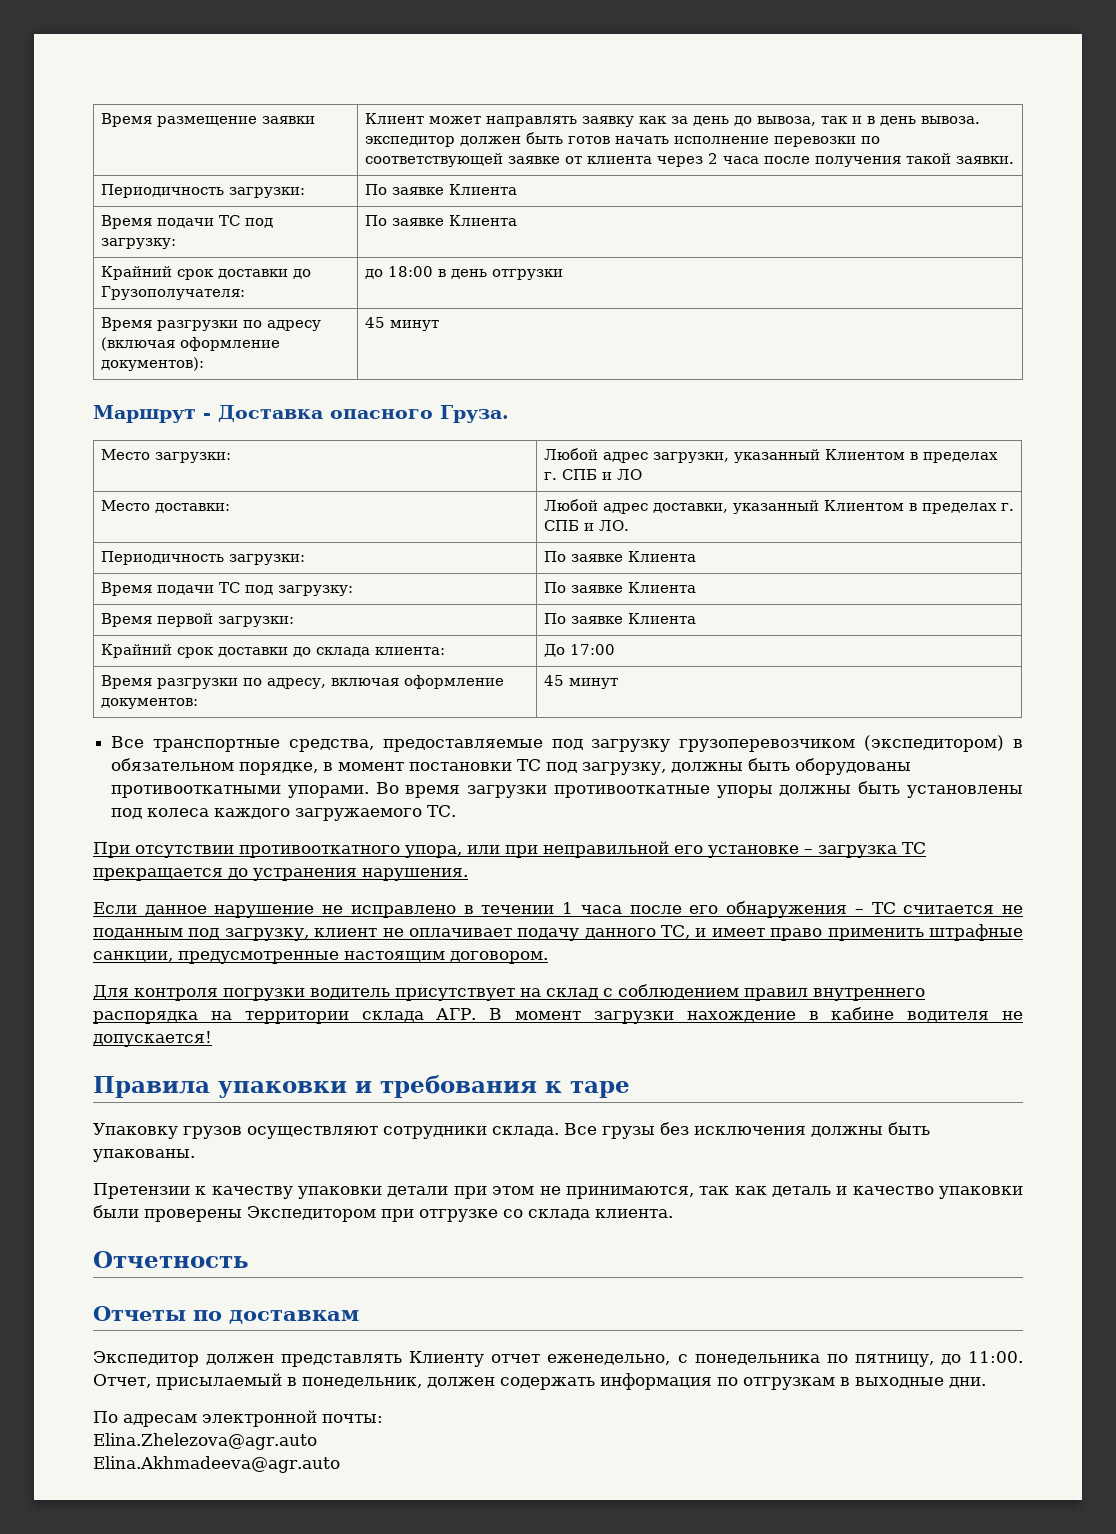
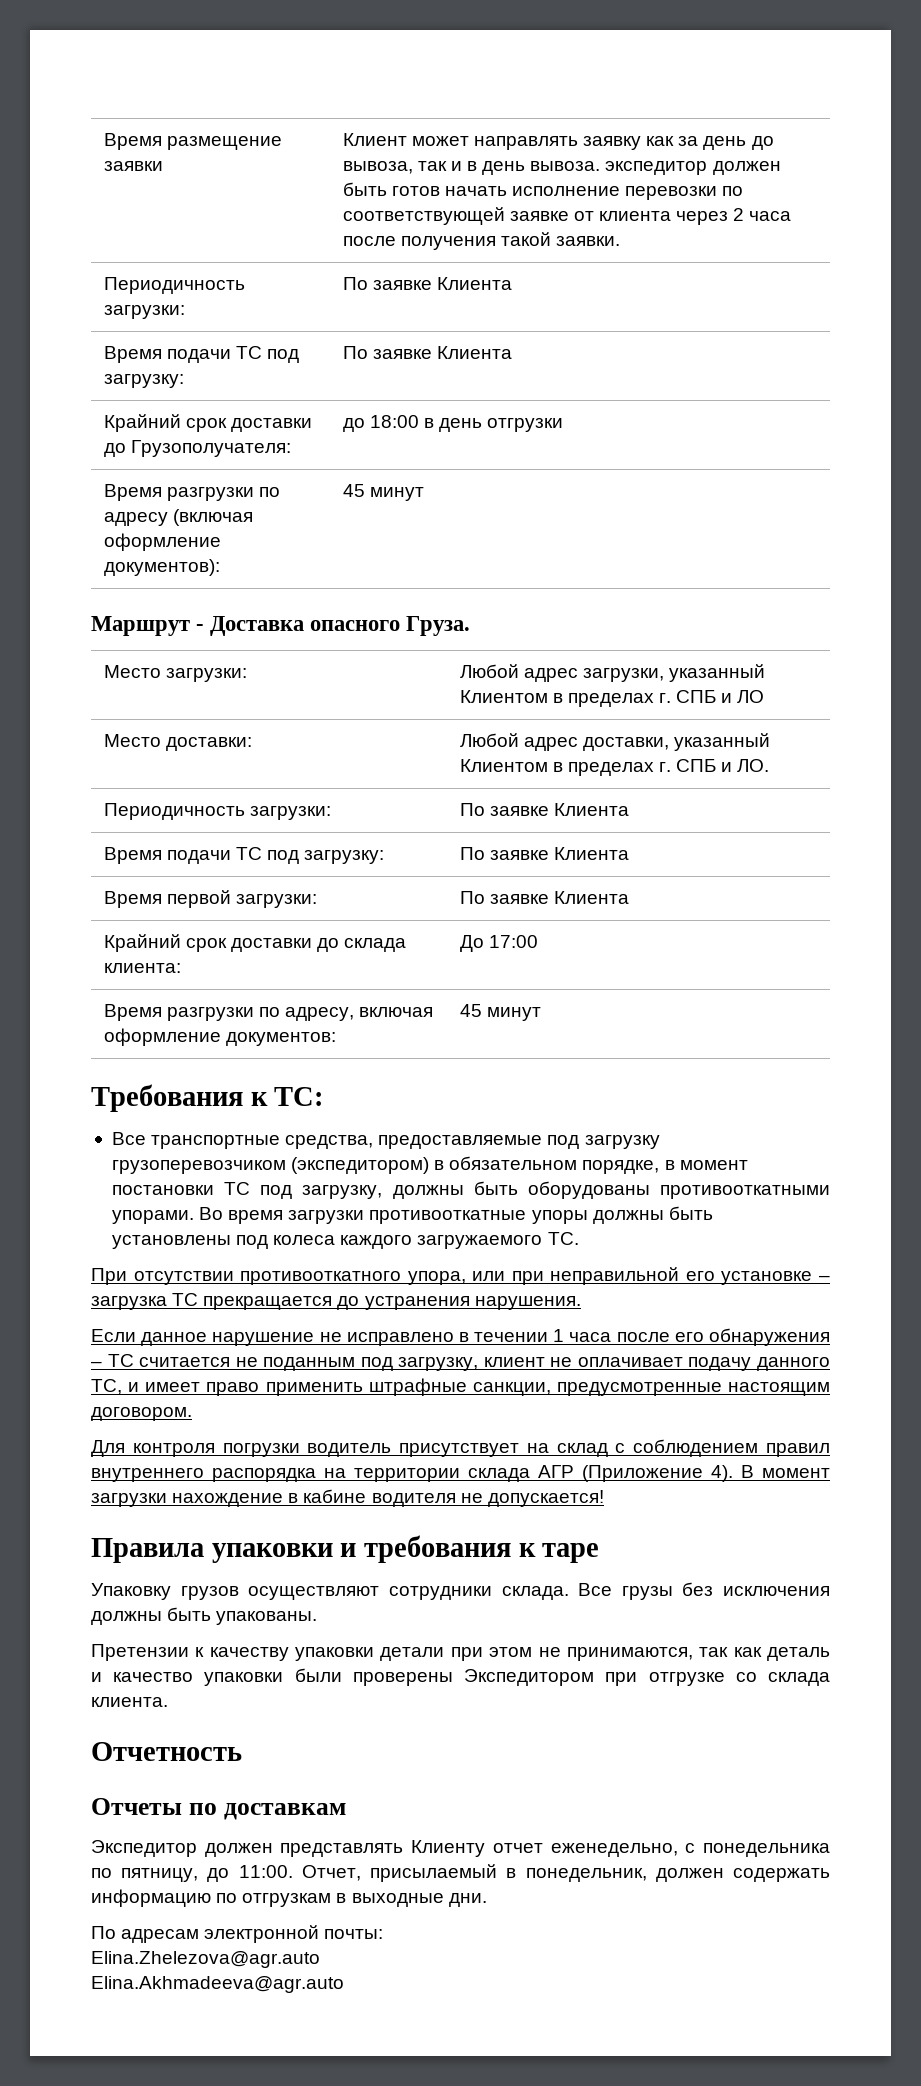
(618, 683) none -> [91,1084,324,1112] // Требования к ТС:
[436,1008,477,1020] АГР. -> [538,1465,733,1482] АГР (Приложение 4).
[600,1373,712,1390] информация -> [91,1889,211,1907] информацию

